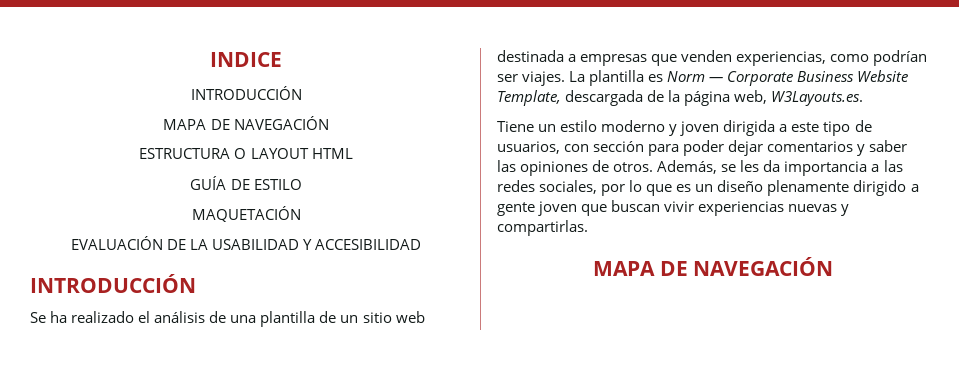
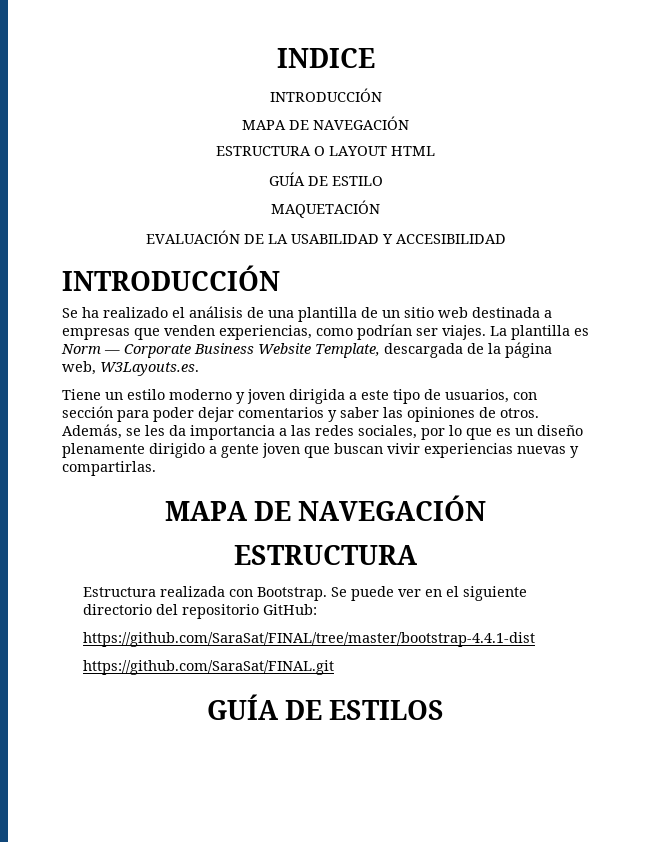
(834, 266) none -> [234,545,417,565] [82,586,527,601] [82,604,317,619] [82,632,535,647] [82,660,334,675] [206,694,445,720] // ESTRUCTURA // Estructura realizada con Bootstrap. Se puede ver en el siguiente directorio del repositorio GitHub: // https://github.com/SaraSat/FINAL/tree/master/bootstrap-4.4.1-dist // https://github.com/SaraSat/FINAL.git // GUÍA DE ESTILOS

